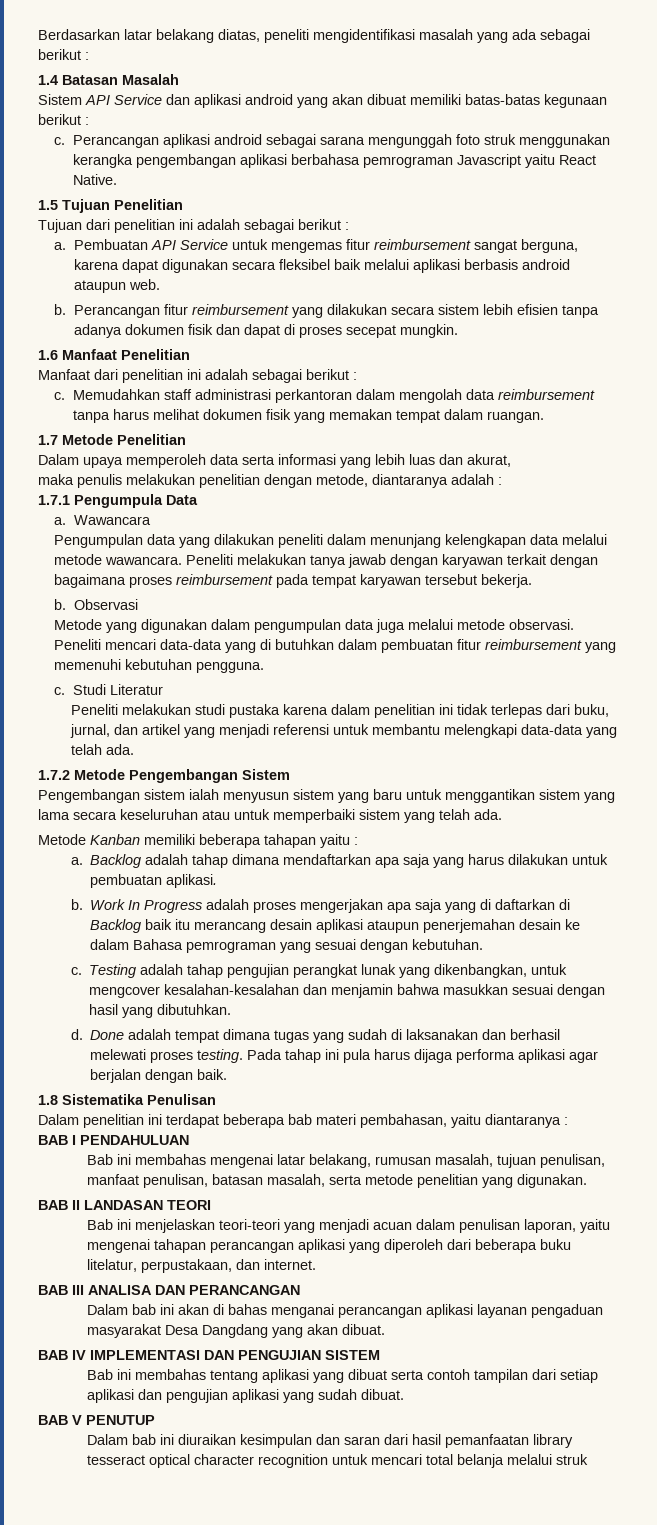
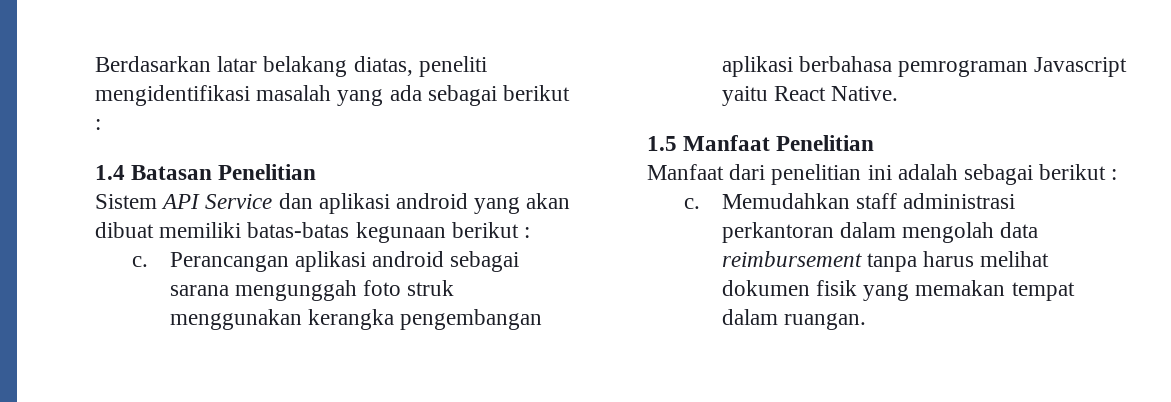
[122,74,179,85] Masalah -> [218,164,317,180] Penelitian
[62,199,183,213] [38,219,349,233] [54,239,578,253] [73,259,570,273] [73,279,160,293] [54,304,599,318] [73,324,458,338] [38,350,58,360] Tujuan Penelitian // Tujuan dari penelitian ini adalah sebagai berikut : // a. Pembuatan API Service untuk mengemas fitur reimbursement sangat berguna, karena dapat digunakan secara fleksibel baik melalui aplikasi berbasis android ataupun web. // b. Perancangan fitur reimbursement yang dilakukan secara sistem lebih efisien tanpa adanya dokumen fisik dan dapat di proses secepat mungkin. // 1.6 -> (677, 143) none
[38,434,186,445] [38,454,511,468] [38,474,502,488] [38,494,198,508] [54,515,151,525] [54,534,608,548] [54,554,599,568] [54,574,533,588] [54,599,138,610] [54,619,575,633] [54,639,617,653] [54,659,265,673] [54,684,163,695] [70,704,609,718] [69,724,617,738] [70,744,134,755] [38,769,290,783] [38,789,615,803] [38,809,502,823] [38,834,358,848] [70,854,608,868] [89,874,217,888] [70,899,570,913] [89,919,580,933] [89,939,483,953] [70,964,567,978] [88,984,605,998] [88,1004,231,1018] [70,1029,560,1043] [89,1049,598,1063] [89,1069,227,1083] [38,1094,216,1105] [38,1114,568,1128] [38,1135,189,1145] [86,1154,605,1168] [86,1174,587,1188] [38,1200,211,1210] [86,1219,610,1233] [86,1239,571,1253] [86,1259,316,1273] [38,1285,300,1295] [86,1304,603,1318] [86,1324,385,1338] [38,1350,380,1360] [86,1369,598,1383] [86,1389,404,1403] [38,1415,155,1425] [86,1434,573,1448] [86,1454,588,1468] // 1.7 Metode Penelitian // Dalam upaya memperoleh data serta informasi yang lebih luas dan akurat, // maka penulis melakukan penelitian dengan metode, diantaranya adalah : // 1.7.1 Pengumpula Data // a. Wawancara // Pengumpulan data yang dilakukan peneliti dalam menunjang kelengkapan data melalui metode wawancara. Peneliti melakukan tanya jawab dengan karyawan terkait dengan bagaimana proses reimbursement pada tempat karyawan tersebut bekerja. // b. Observasi // Metode yang digunakan dalam pengumpulan data juga melalui metode observasi. Peneliti mencari data-data yang di butuhkan dalam pembuatan fitur reimbursement yang memenuhi kebutuhan pengguna. // c. Studi Literatur // Peneliti melakukan studi pustaka karena dalam penelitian ini tidak terlepas dari buku, jurnal, dan artikel yang menjadi referensi untuk membantu melengkapi data-data yang telah ada. // 1.7.2 Metode Pengembangan Sistem // Pengembangan sistem ialah menyusun sistem yang baru untuk menggantikan sistem yang lama secara keseluruhan atau untuk memperbaiki sistem yang telah ada. // Metode Kanban memiliki beberapa tahapan yaitu : // a. Backlog adalah tahap dimana mendaftarkan apa saja yang harus dilakukan untuk pembuatan aplikasi. // b. Work In Progress adalah proses mengerjakan apa saja yang di daftarkan di Backlog baik itu merancang desain aplikasi ataupun penerjemahan desain ke dalam Bahasa pemrograman yang sesuai dengan kebutuhan. // c. Testing adalah tahap pengujian perangkat lunak yang dikenbangkan, untuk mengcover kesalahan-kesalahan dan menjamin bahwa masukkan sesuai dengan hasil yang dibutuhkan. // d. Done adalah tempat dimana tugas yang sudah di laksanakan dan berhasil melewati proses testing. Pada tahap ini pula harus dijaga performa aplikasi agar berjalan dengan baik. // 1.8 Sistematika Penulisan // Dalam penelitian ini terdapat beberapa bab materi pembahasan, yaitu diantaranya : // BAB I PENDAHULUAN // Bab ini membahas mengenai latar belakang, rumusan masalah, tujuan penulisan, manfaat penulisan, batasan masalah, serta metode penelitian yang digunakan. // BAB II LANDASAN TEORI // Bab ini menjelaskan teori-teori yang menjadi acuan dalam penulisan laporan, yaitu mengenai tahapan perancangan aplikasi yang diperoleh dari beberapa buku litelatur, perpustakaan, dan internet. // BAB III ANALISA DAN PERANCANGAN // Dalam bab ini akan di bahas menganai perancangan aplikasi layanan pengaduan masyarakat Desa Dangdang yang akan dibuat. // BAB IV IMPLEMENTASI DAN PENGUJIAN SISTEM // Bab ini membahas tentang aplikasi yang dibuat serta contoh tampilan dari setiap aplikasi dan pengujian aplikasi yang sudah dibuat. // BAB V PENUTUP // Dalam bab ini diuraikan kesimpulan dan saran dari hasil pemanfaatan library tesseract optical character recognition untuk mencari total belanja melalui struk -> (867, 321) none

